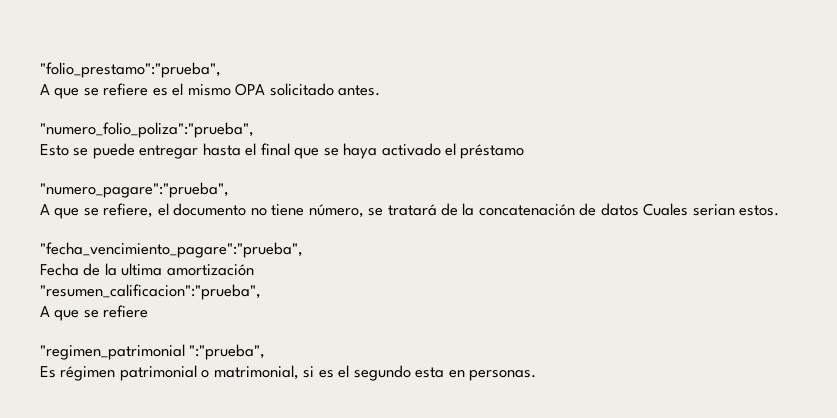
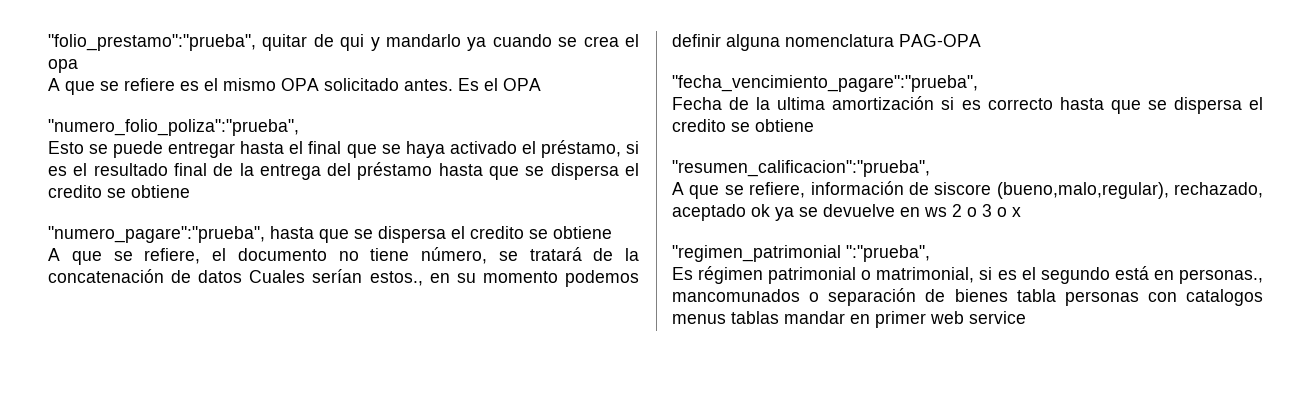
(221, 70) none -> [262,34,639,51] [48,59,78,73] quitar de qui y mandarlo ya cuando se crea el opa
(381, 90) none -> [458,78,541,91] Es el OPA
[460,144,525,159] [40,182,229,198] préstamo // "numero_pagare":"prueba", -> [540,140,640,158] [48,162,640,180] [48,185,190,198] [48,226,612,243] préstamo, si es el resultado final de la entrega del préstamo hasta que se dispersa el credito se obtiene // "numero_pagare":"prueba", hasta que se dispersa el credito se obtiene
[692,204,780,216] serian estos. -> [312,269,639,287] [672,34,981,51] serían estos., en su momento podemos definir alguna nomenclatura PAG-OPA
[40,284,261,300] [40,305,149,321] // "resumen_calificacion":"prueba", // A que se refiere -> [941,97,1263,114] [672,119,814,132] [672,160,930,177] [672,181,1263,199] [672,204,1021,221] si es correcto hasta que se dispersa el credito se obtiene // "resumen_calificacion":"prueba", // A que se refiere, información de siscore (bueno,malo,regular), rechazado, aceptado ok ya se devuelve en ws 2 o 3 o x
[415,367,537,381] esta en personas. -> [1114,266,1263,284] [672,288,1263,306] [672,311,1026,328] está en personas., mancomunados o separación de bienes tabla personas con catalogos menus tablas mandar en primer web service

